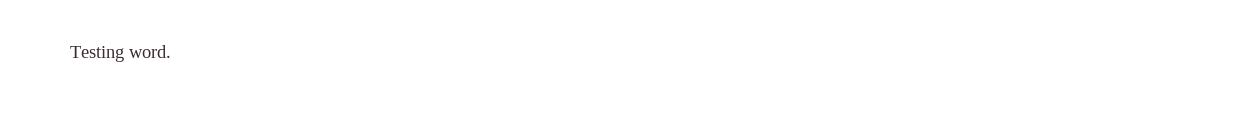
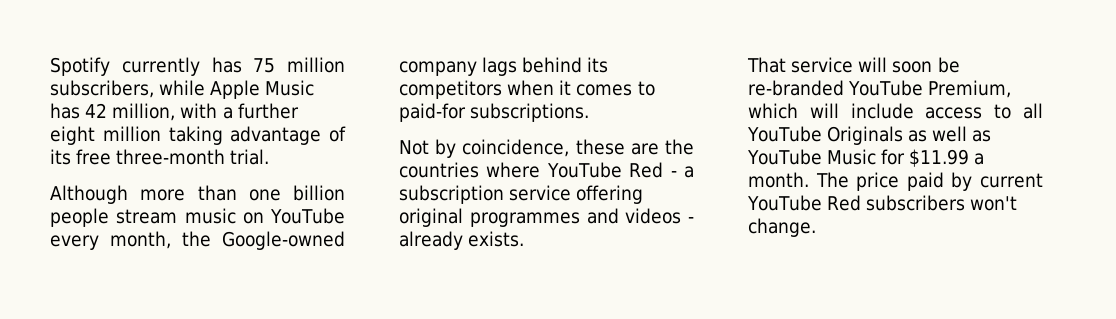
[70,45,171,62] Testing word. -> [50,57,345,76] [50,80,315,99] [50,103,299,121] [50,126,346,145] [50,149,270,165] [50,185,345,204] [50,208,346,227] [50,231,345,250] [399,57,609,76] [399,80,655,99] [399,103,590,122] [399,139,694,158] [399,162,694,178] [399,185,644,204] [399,208,694,227] [399,231,525,250] [747,57,960,73] [748,80,1012,98] [748,103,1043,119] [747,126,992,145] [747,149,985,167] [748,172,1043,191] [747,195,1018,211] [748,218,816,237] Spotify currently has 75 million subscribers, while Apple Music has 42 million, with a further eight million taking advantage of its free three-month trial. // Although more than one billion people stream music on YouTube every month, the Google-owned company lags behind its competitors when it comes to paid-for subscriptions. // Not by coincidence, these are the countries where YouTube Red - a subscription service offering original programmes and videos - already exists. // That service will soon be re-branded YouTube Premium, which will include access to all YouTube Originals as well as YouTube Music for $11.99 a month. The price paid by current YouTube Red subscribers won't change.

